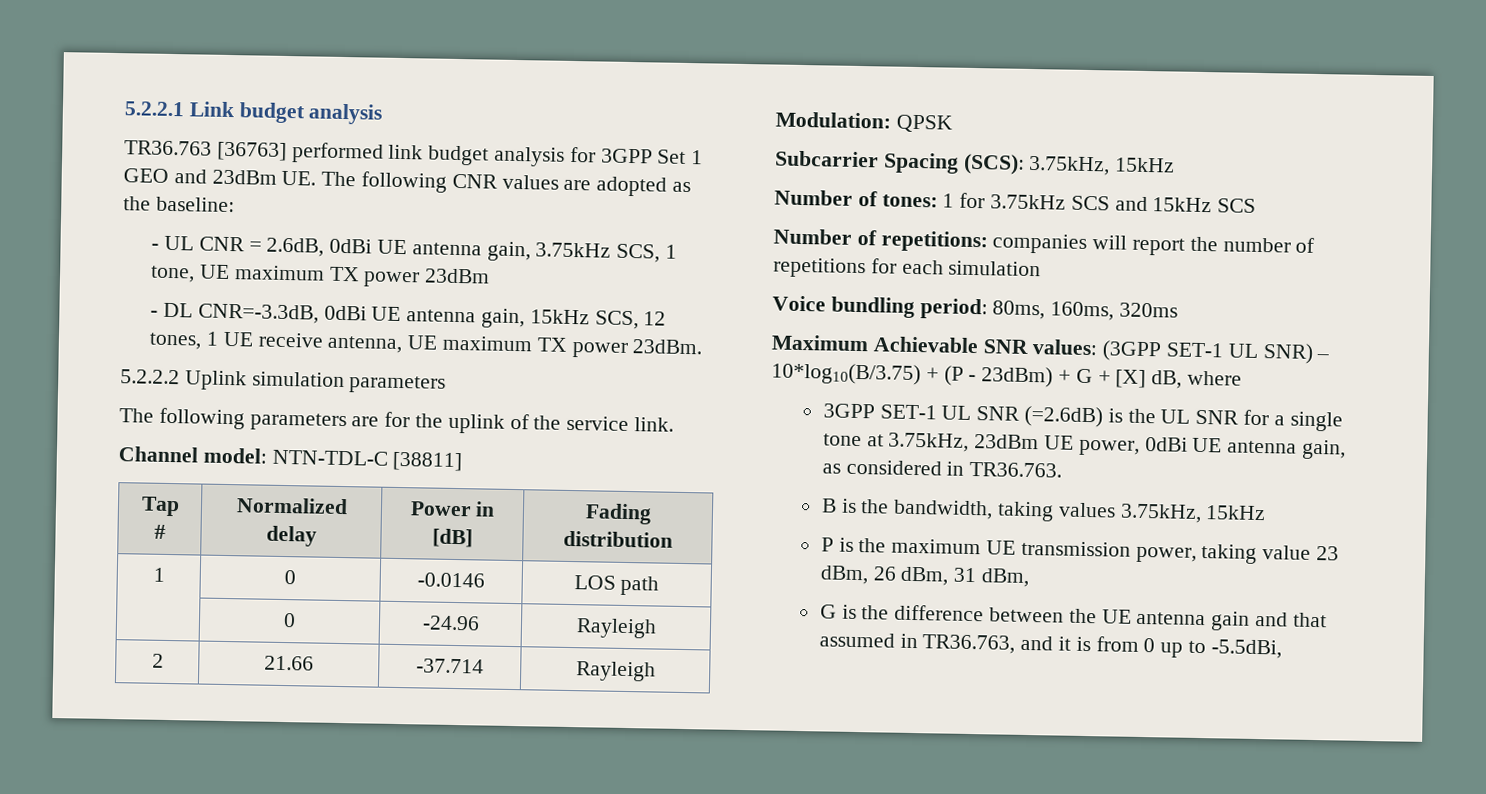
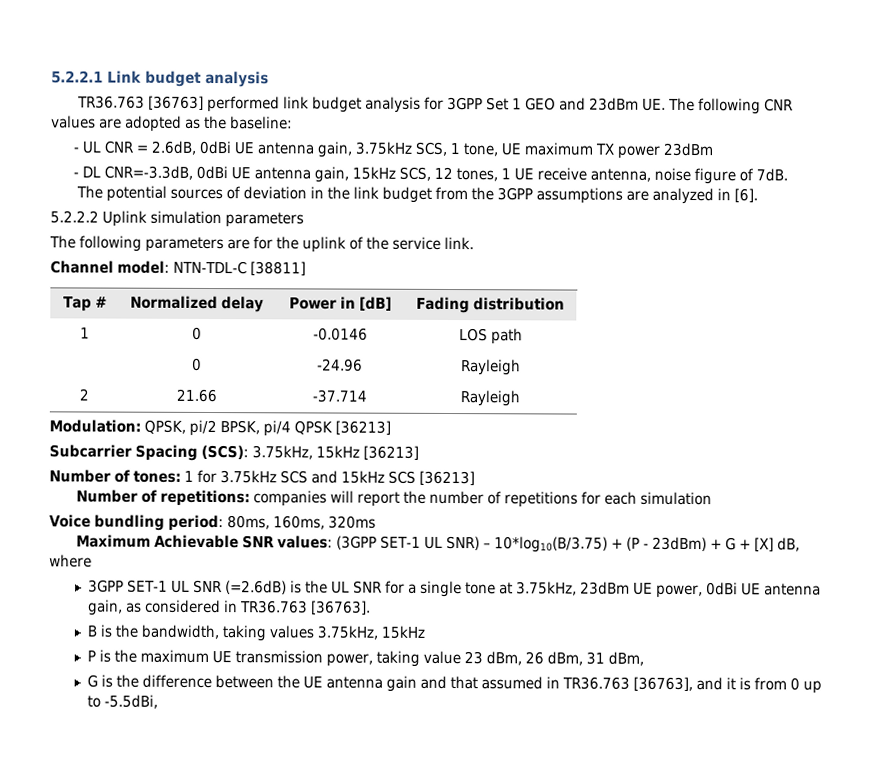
[407,335,703,358] UE maximum TX power 23dBm. -> [653,167,788,185] [76,185,759,205] noise figure of 7dB. // The potential sources of deviation in the link budget from the 3GPP assumptions are analyzed in [6].
(891, 120) none -> [144,419,291,437] QPSK, pi/2 BPSK, pi/4
(953, 123) none -> [335,420,391,435] [36213]
(1176, 165) none -> [363,445,419,460] [36213]
(1257, 205) none -> [419,470,475,486] [36213]
[969,461,1063,478] TR36.763. -> [239,600,371,615] TR36.763 [36763].
[922,634,1016,654] TR36.763, -> [561,676,693,692] TR36.763 [36763],

